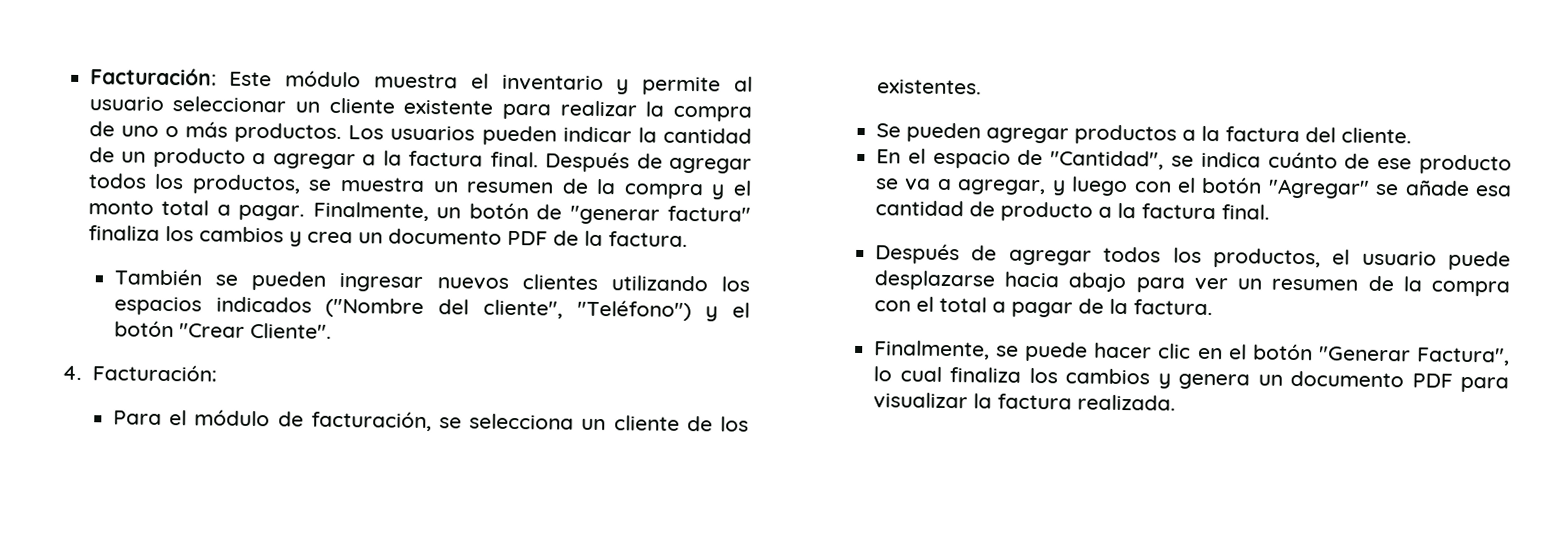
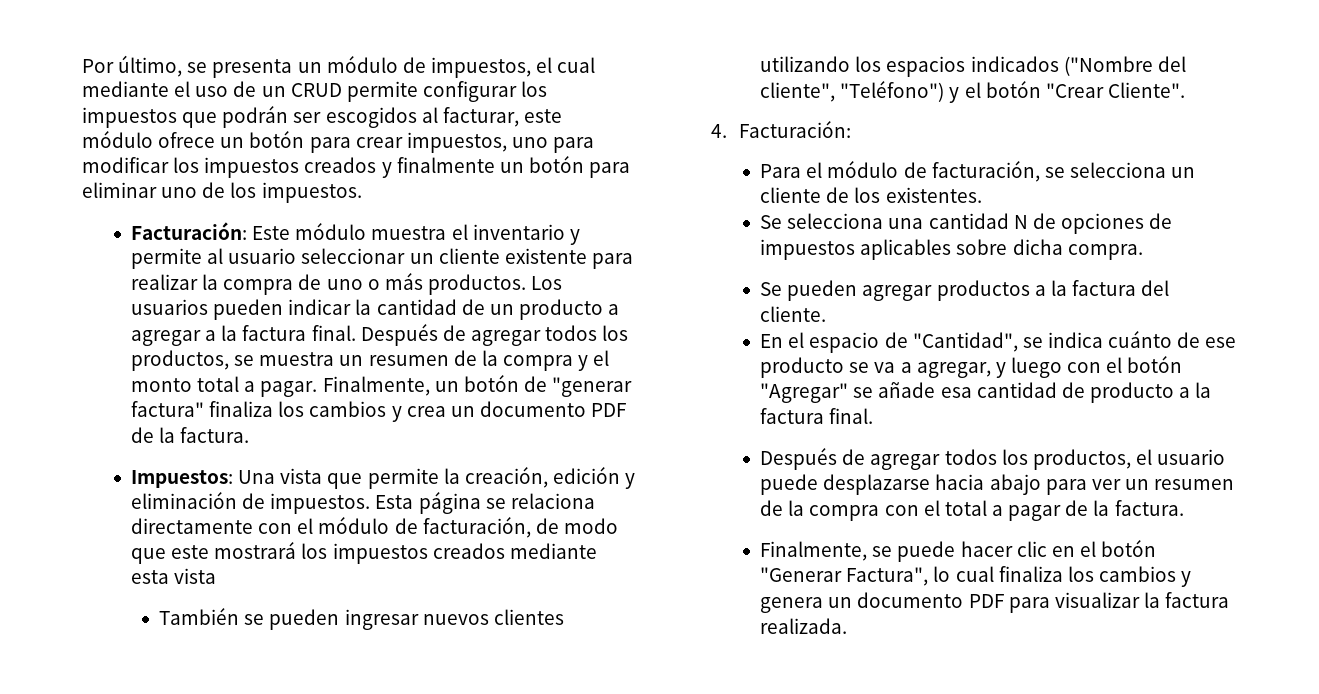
(89, 76) none -> [82,55,596,78] [82,81,548,102] [82,106,562,128] [82,131,595,153] [82,156,631,178] [82,182,362,203] Por último, se presenta un módulo de impuestos, el cual mediante el uso de un CRUD permite configurar los impuestos que podrán ser escogidos al facturar, este módulo ofrece un botón para crear impuestos, uno para modificar los impuestos creados y finalmente un botón para eliminar uno de los impuestos. //
(688, 239) none -> [131,467,636,489] [131,492,595,514] [131,517,618,538] [131,542,597,564] [131,568,217,584] // Impuestos: Una vista que permite la creación, edición y eliminación de impuestos. Esta página se relaciona directamente con el módulo de facturación, de modo que este mostrará los impuestos creados mediante esta vista
(983, 87) none -> [760,213,1173,234] [760,239,1143,260] // Se selecciona una cantidad N de opciones de impuestos aplicables sobre dicha compra.

